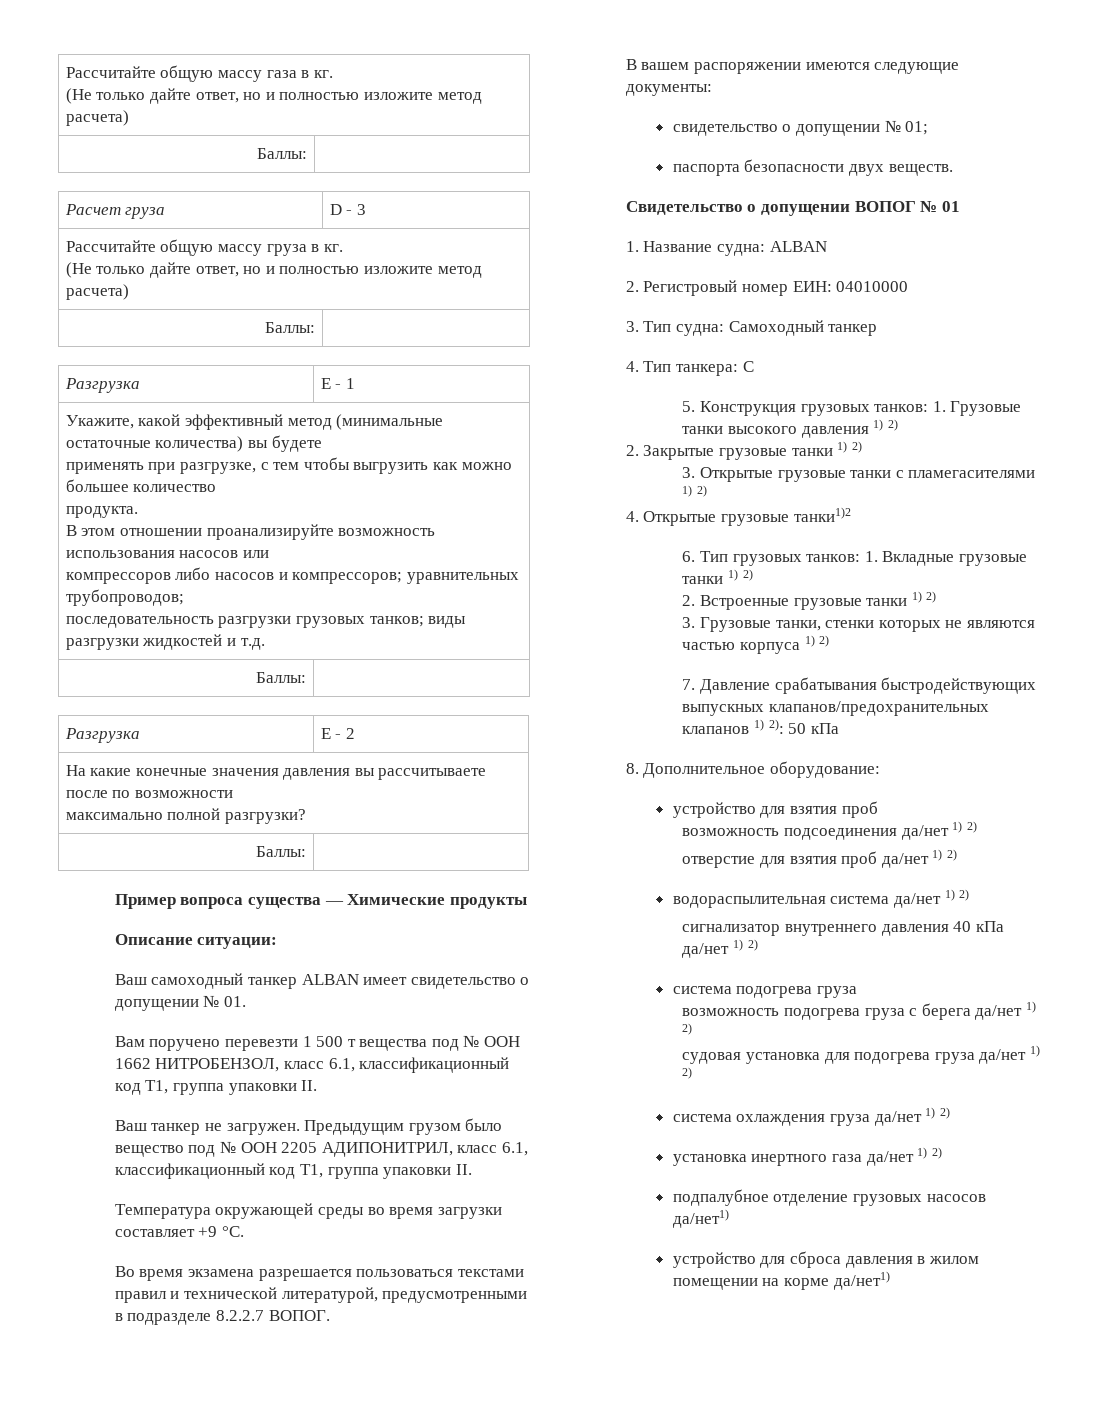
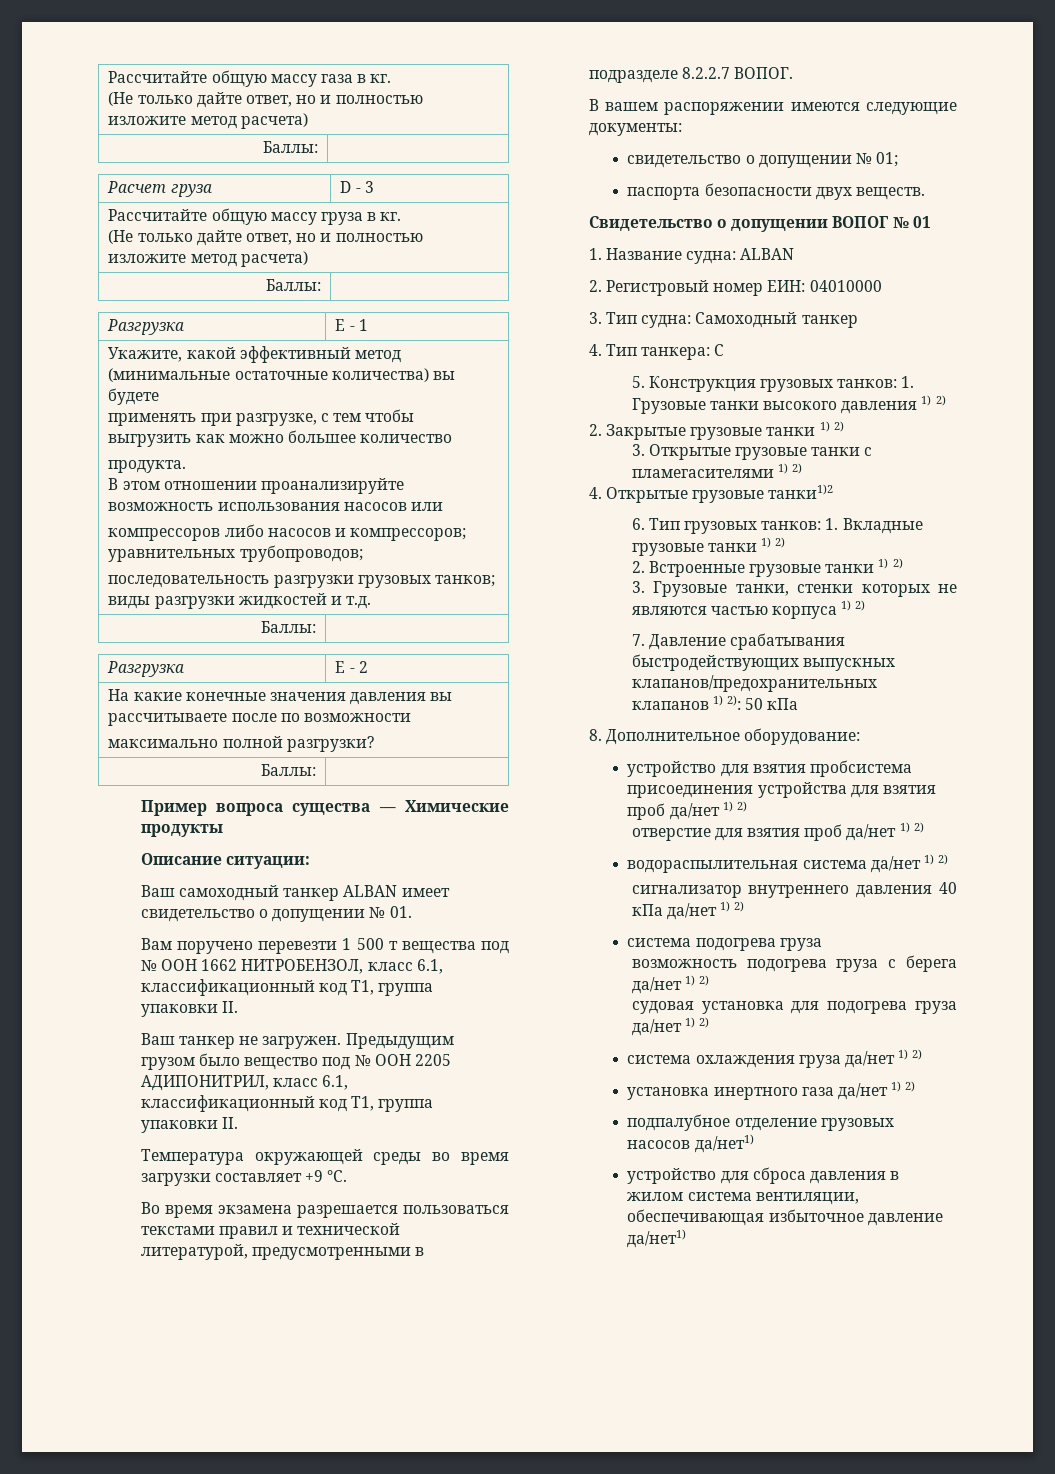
[841,801,878,818] [682,828,898,840] проб // возможность подсоединения -> [809,760,912,777] [627,782,936,798] [627,803,666,820] пробсистема присоединения устройства для взятия проб
[672,1278,829,1290] помещении на корме -> [687,1192,859,1205] [627,1209,943,1226] система вентиляции, обеспечивающая избыточное давление

